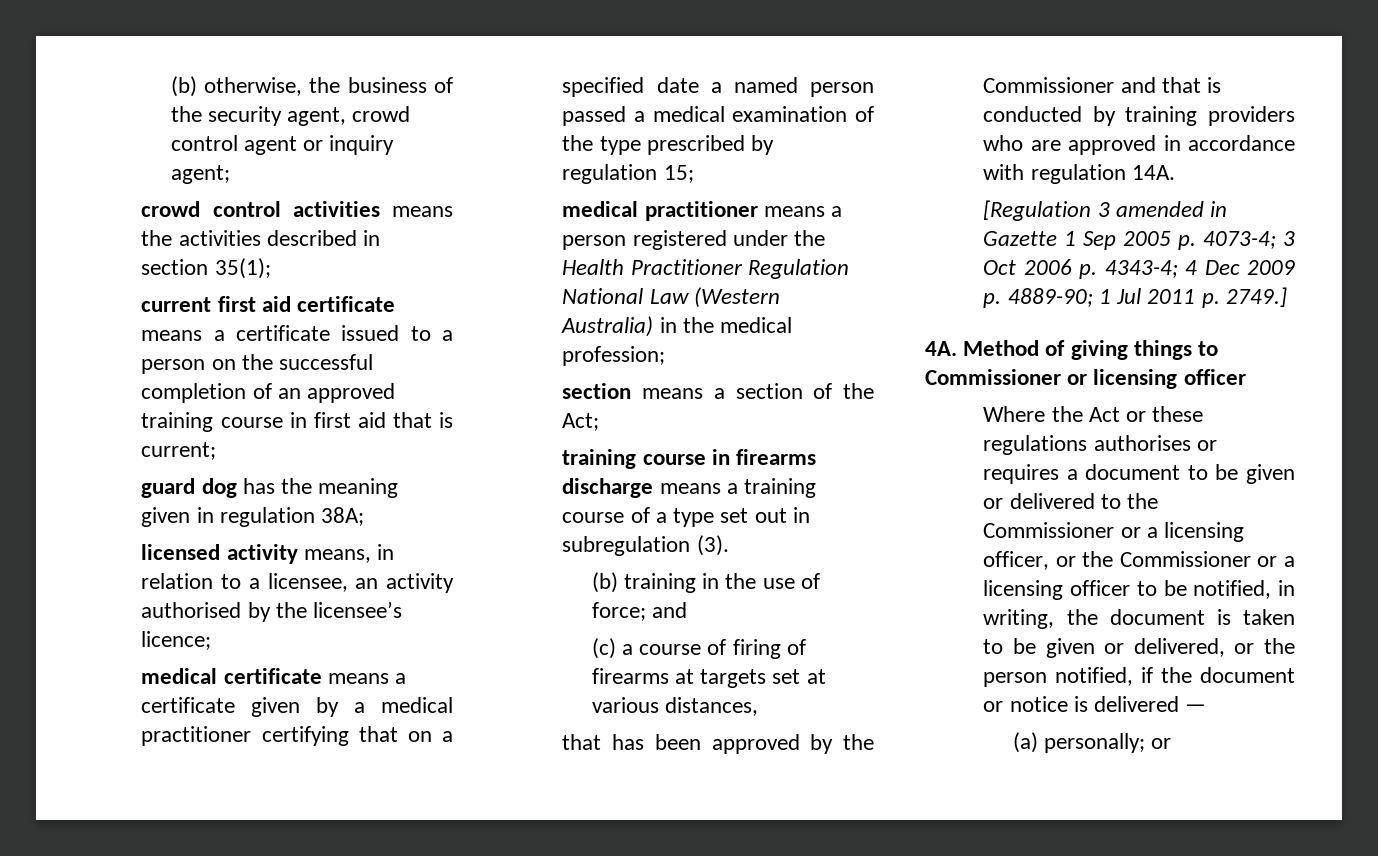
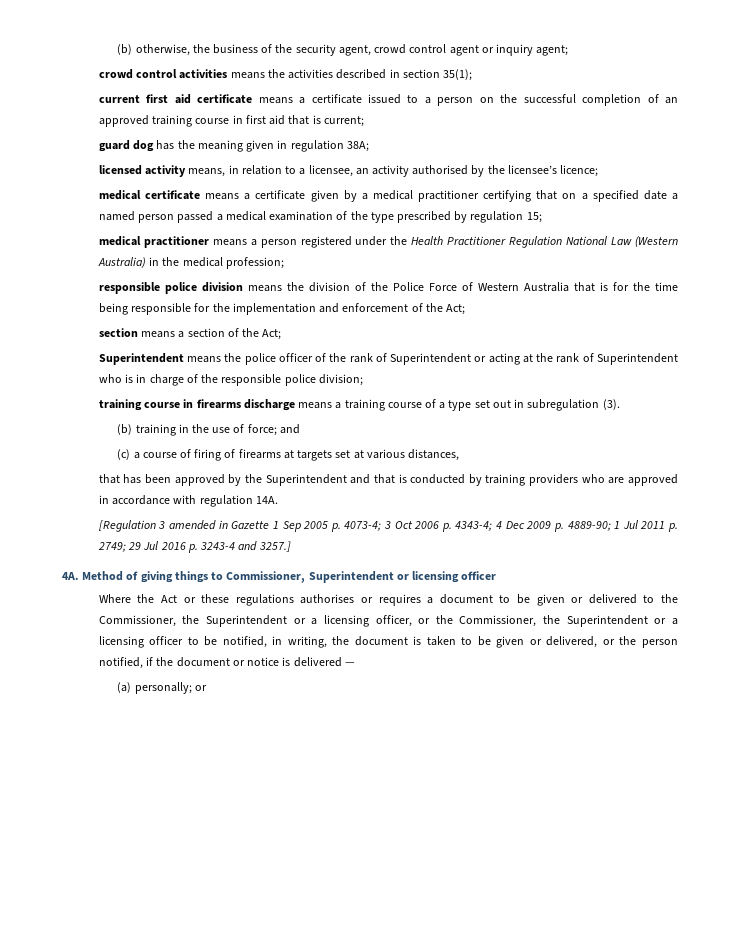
(666, 356) none -> [98,282,679,294] [98,303,466,315] // responsible police division means the division of the Police Force of Western Australia that is for the time being responsible for the implementation and enforcement of the Act;
(600, 422) none -> [98,353,678,365] [98,374,363,386] // Superintendent means the police officer of the rank of Superintendent or acting at the rank of Superintendent who is in charge of the responsible police division;
[983,77,1115,93] Commissioner -> [265,474,347,486] Superintendent
[1225,287,1287,307] 2749.] -> [97,541,291,553] 2749; 29 Jul 2016 p. 3243-4 and 3257.]
[925,369,1061,385] Commissioner -> [226,571,394,583] Commissioner, Superintendent
[983,522,1115,538] Commissioner -> [98,615,288,627] Commissioner, the Superintendent
[1119,551,1251,567] Commissioner -> [459,615,648,627] Commissioner, the Superintendent

